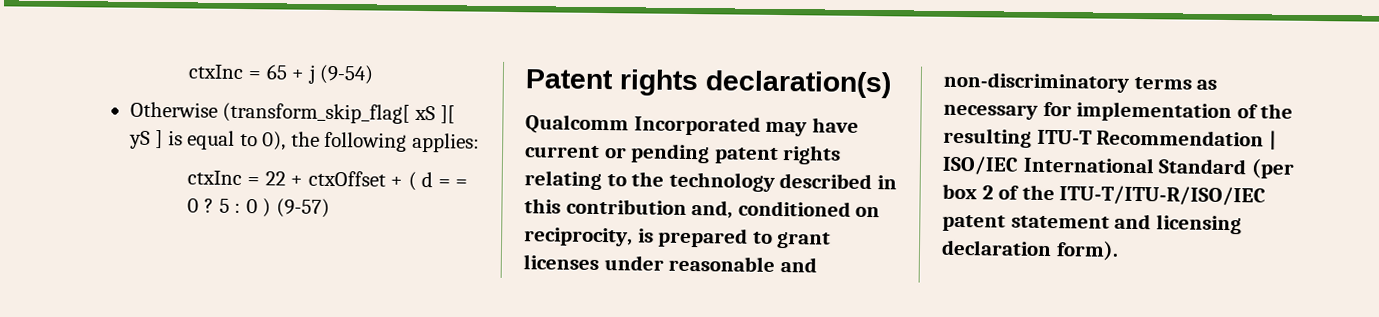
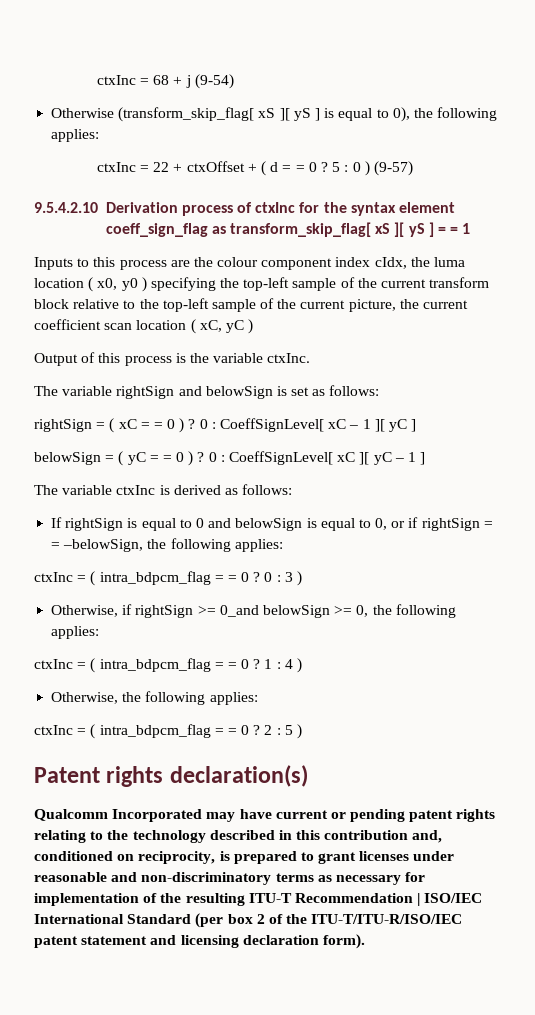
[188,64,288,80] ctxInc = 65 -> [96,75,170,85] ctxInc = 68
(330, 208) none -> [34,202,456,216] [105,222,471,237] [34,257,466,270] [34,277,490,292] [34,298,469,312] [34,319,254,334] [34,352,311,366] [34,385,380,399] [34,418,417,433] [34,451,426,466] [34,484,293,495] [51,517,493,531] [51,538,283,552] [34,571,303,586] [51,604,456,618] [51,626,100,639] [34,658,303,673] [51,691,258,705] [34,724,303,739] // 9.5.4.2.10 Derivation process of ctxInc for the syntax element coeff_sign_flag as transform_skip_flag[ xS ][ yS ] = = 1 // Inputs to this process are the colour component index cIdx, the luma location ( x0, y0 ) specifying the top-left sample of the current transform block relative to the top-left sample of the current picture, the current coefficient scan location ( xC, yC ) // Output of this process is the variable ctxInc. // The variable rightSign and belowSign is set as follows: // rightSign = ( xC = = 0 ) ? 0 : CoeffSignLevel[ xC – 1 ][ yC ] // belowSign = ( yC = = 0 ) ? 0 : CoeffSignLevel[ xC ][ yC – 1 ] // The variable ctxInc is derived as follows: // If rightSign is equal to 0 and belowSign is equal to 0, or if rightSign = = –belowSign, the following applies: // ctxInc = ( intra_bdpcm_flag = = 0 ? 0 : 3 ) // Otherwise, if rightSign >= 0_and belowSign >= 0, the following applies: // ctxInc = ( intra_bdpcm_flag = = 0 ? 1 : 4 ) // Otherwise, the following applies: // ctxInc = ( intra_bdpcm_flag = = 0 ? 2 : 5 )

